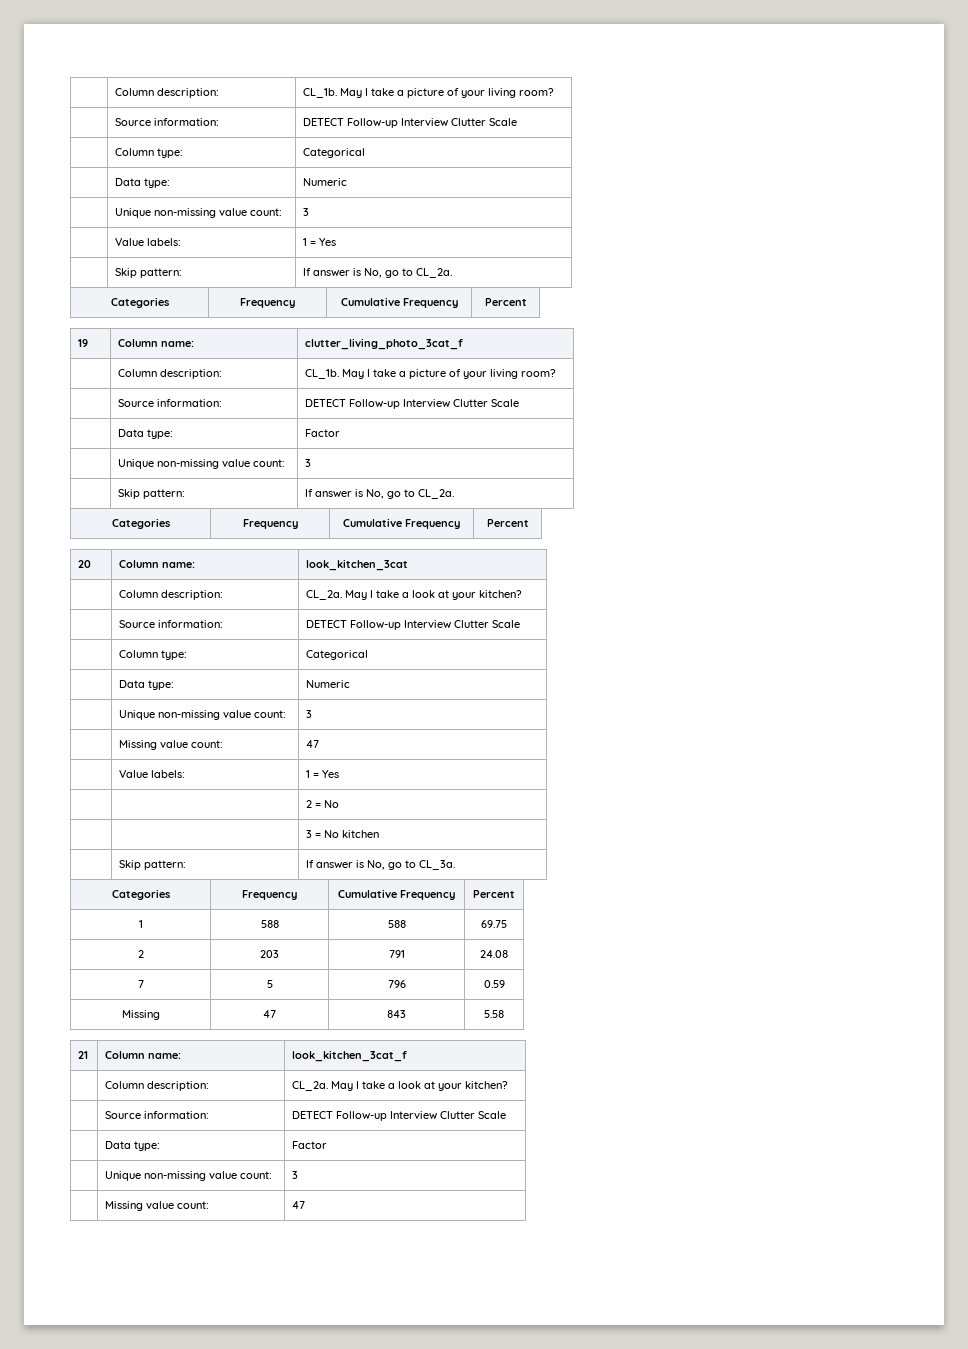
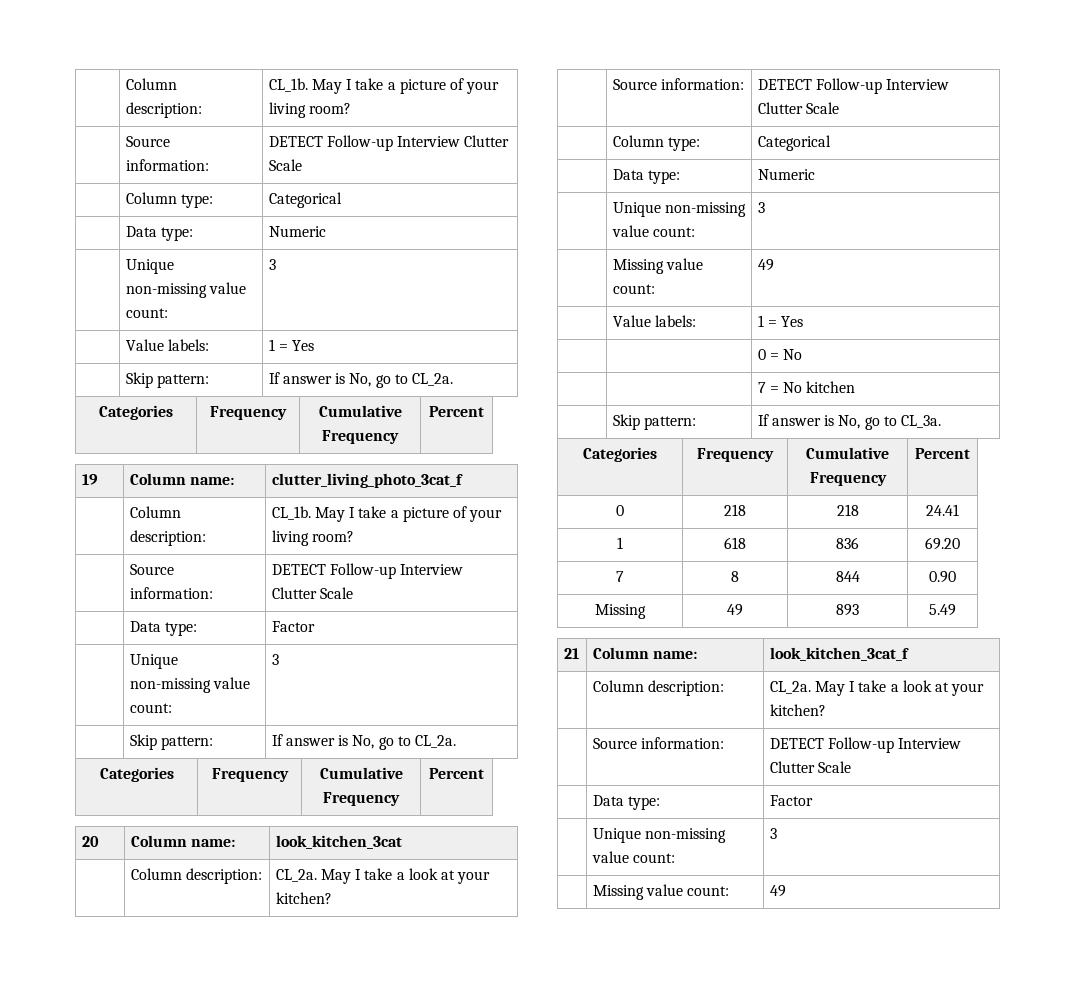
[306,740,320,748] 47 -> [757,259,774,271] 49
[306,800,313,808] 2 -> [757,349,766,360] 0
[306,830,313,838] 3 -> [757,382,766,393] 7
[138,920,143,928] [260,920,279,928] [387,920,406,928] [481,920,507,928] [137,950,144,958] [260,950,279,958] [388,950,405,958] [480,950,508,958] [137,980,144,988] [266,980,273,988] [387,980,406,988] [483,980,505,988] [121,1010,160,1020] [263,1010,276,1018] [387,1010,406,1018] [484,1010,504,1018] 1 | 588 | 588 | 69.75 // 2 | 203 | 791 | 24.08 // 7 | 5 | 796 | 0.59 // Missing | 47 | 843 | 5.58 -> [616,505,624,516] [724,504,746,516] [836,504,859,516] [926,504,959,516] [617,537,623,549] [724,537,746,549] [836,537,859,549] [925,537,960,550] [616,571,624,582] [731,571,739,582] [835,571,860,582] [929,571,956,583] [595,604,646,619] [727,604,743,616] [836,604,859,616] [929,604,956,616] 0 | 218 | 218 | 24.41 // 1 | 618 | 836 | 69.20 // 7 | 8 | 844 | 0.90 // Missing | 49 | 893 | 5.49
[292,1201,306,1209] 47 -> [769,885,786,897] 49

